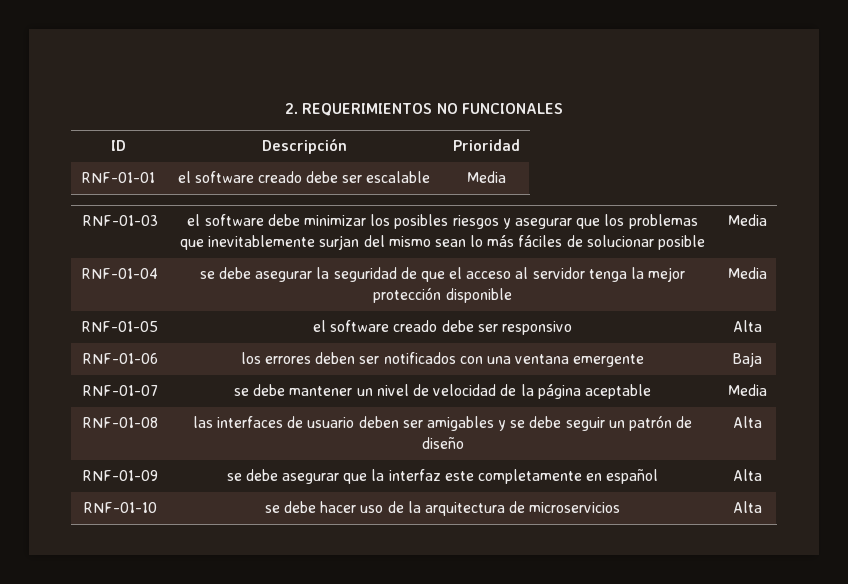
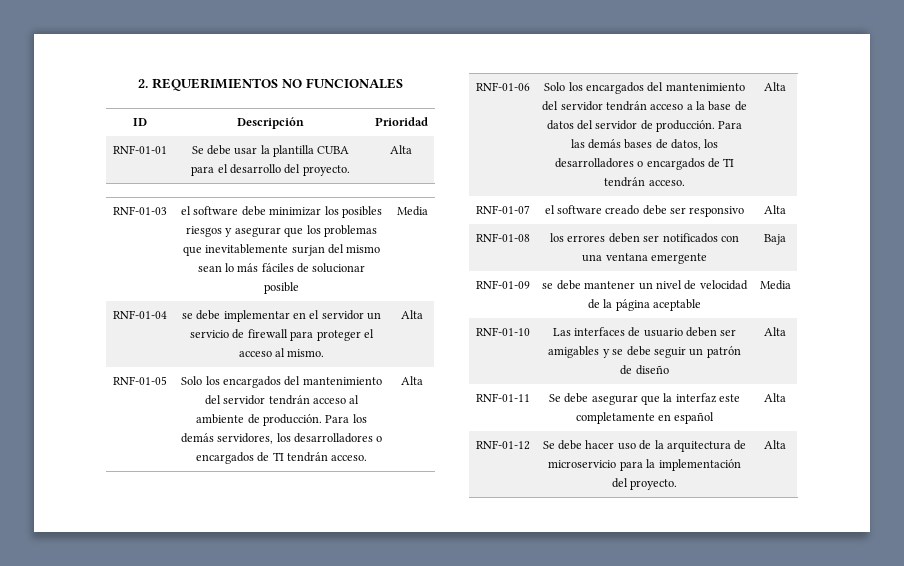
[177,171,431,183] [467,171,506,183] el software creado debe ser escalable | Media -> [191,145,350,157] [191,164,350,176] [390,145,412,154] Se debe usar la plantilla CUBA para el desarrollo del proyecto. | Alta
[255,267,686,282] [373,287,512,303] [727,267,767,279] [81,321,158,332] asegurar la seguridad de que el acceso al servidor tenga la mejor protección disponible | Media // RNF-01-05 -> [223,310,382,322] [190,329,374,341] [238,348,325,357] [401,310,423,319] [113,376,167,385] [181,376,382,388] [204,395,360,405] [196,414,367,426] [180,433,383,444] [195,452,368,464] [401,376,423,385] [476,82,530,91] [544,82,745,94] [542,101,747,111] [546,120,743,132] [570,139,719,150] [554,158,735,170] [604,177,685,187] [764,82,786,91] [476,205,530,214] implementar en el servidor un servicio de firewall para proteger el acceso al mismo. | Alta // RNF-01-05 | Solo los encargados del mantenimiento del servidor tendrán acceso al ambiente de producción. Para los demás servidores, los desarrolladores o encargados de TI tendrán acceso. | Alta // RNF-01-06 | Solo los encargados del mantenimiento del servidor tendrán acceso a la base de datos del servidor de producción. Para las demás bases de datos, los desarrolladores o encargados de TI tendrán acceso. | Alta // RNF-01-07
[81,353,158,364] RNF-01-06 -> [476,233,530,242] RNF-01-08
[81,385,158,396] RNF-01-07 -> [476,280,530,289] RNF-01-09
[81,417,158,428] [192,416,213,428] RNF-01-08 | las -> [476,327,530,336] [552,328,571,336] RNF-01-10 | Las
[81,470,158,481] [226,473,242,481] RNF-01-09 | se -> [476,393,530,402] [548,394,561,402] RNF-01-11 | Se
[82,502,157,513] [264,505,280,513] RNF-01-10 | se -> [476,440,530,450] [542,441,555,449] RNF-01-12 | Se
[529,502,621,513] microservicios -> [548,459,741,471] [611,478,678,490] microservicio para la implementación del proyecto.

